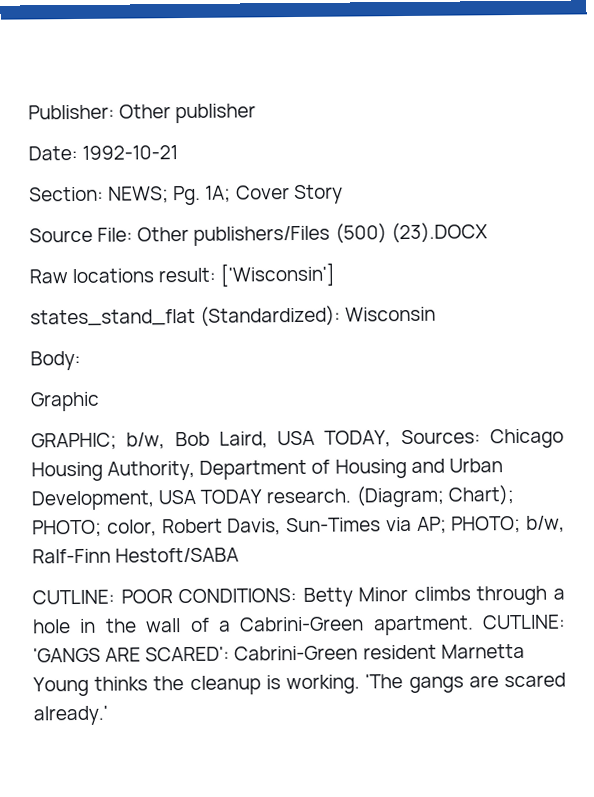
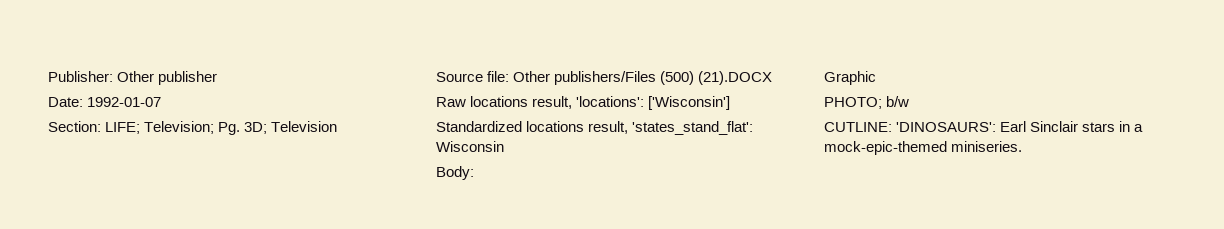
[82,145,179,160] 1992-10-21 -> [87,97,162,107] 1992-01-07
[108,184,343,206] NEWS; Pg. 1A; Cover Story -> [105,121,338,135] LIFE; Television; Pg. 3D; Television
[97,227,134,242] File: -> [487,71,510,82] file:
[390,222,488,244] (23).DOCX -> [698,71,773,85] (21).DOCX
[158,267,217,283] result: -> [532,96,645,109] result, 'locations':
[30,305,342,327] states_stand_flat (Standardized): -> [436,121,754,135] Standardized locations result, 'states_stand_flat':
[31,428,564,451] [31,458,503,482] [31,485,514,511] [32,515,565,538] [32,547,240,564] [32,585,565,607] [32,614,566,636] [33,643,525,663] [33,672,566,697] [33,705,108,726] GRAPHIC; b/w, Bob Laird, USA TODAY, Sources: Chicago Housing Authority, Department of Housing and Urban Development, USA TODAY research. (Diagram; Chart); PHOTO; color, Robert Davis, Sun-Times via AP; PHOTO; b/w, Ralf-Finn Hestoft/SABA // CUTLINE: POOR CONDITIONS: Betty Minor climbs through a hole in the wall of a Cabrini-Green apartment. CUTLINE: 'GANGS ARE SCARED': Cabrini-Green resident Marnetta Young thinks the cleanup is working. 'The gangs are scared already.' -> [824,96,910,109] [824,121,1144,132] [824,141,1023,155] PHOTO; b/w // CUTLINE: 'DINOSAURS': Earl Sinclair stars in a mock-epic-themed miniseries.

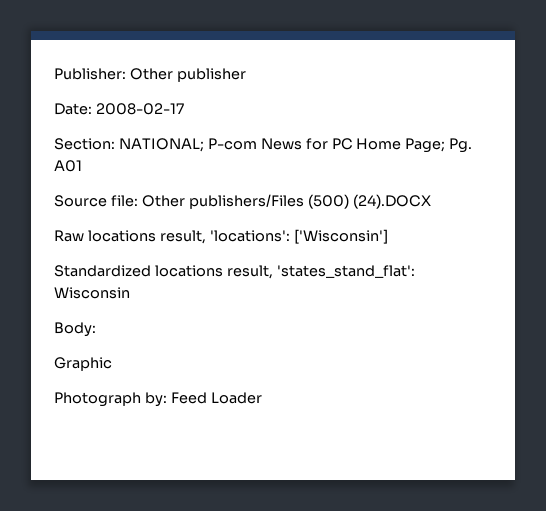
[87,97,162,107] 1992-01-07 -> [95,103,184,115] 2008-02-17
[105,121,338,135] LIFE; Television; Pg. 3D; Television -> [118,138,473,153] [54,160,82,172] NATIONAL; P-com News for PC Home Page; Pg. A01
[698,71,773,85] (21).DOCX -> [352,194,431,209] (24).DOCX
[824,96,910,109] [824,121,1144,132] [824,141,1023,155] PHOTO; b/w // CUTLINE: 'DINOSAURS': Earl Sinclair stars in a mock-epic-themed miniseries. -> [54,392,262,407] Photograph by: Feed Loader

